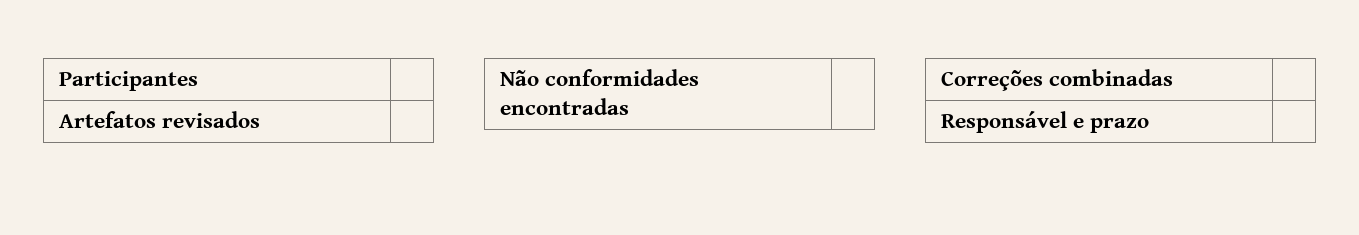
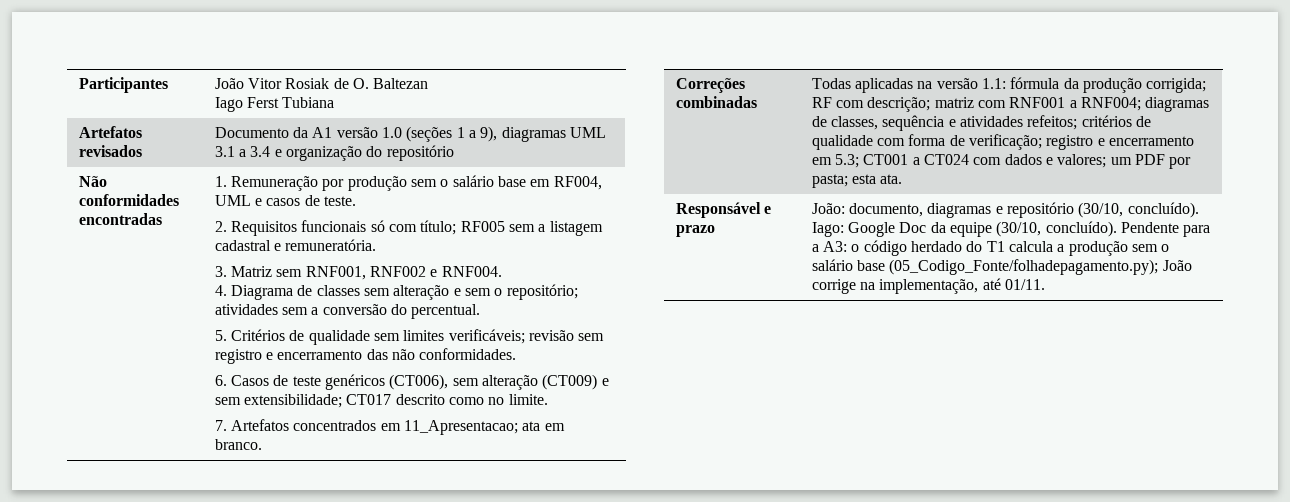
[58,111,260,128] [499,69,699,86] [499,98,629,115] [940,69,1173,91] [940,111,1149,133] // Artefatos revisados | // Não conformidades encontradas | // Correções combinadas | // Responsável e prazo | -> [214,78,429,89] [214,97,335,112] [78,126,142,138] [78,145,142,157] [214,126,607,142] [214,145,454,161] [78,176,107,187] [78,194,179,206] [78,213,162,225] [214,175,602,191] [214,195,357,206] [214,220,603,236] [214,239,377,251] [214,266,502,280] [214,284,578,300] [214,304,481,319] [214,329,605,345] [214,348,517,364] [214,374,609,390] [214,394,548,408] [214,419,565,435] [214,439,262,450] [675,78,745,93] [675,96,757,108] [811,77,1207,93] [811,97,1210,112] [811,115,1152,131] [811,134,1195,150] [811,154,1192,169] [811,174,903,188] [675,202,772,218] [675,225,715,237] [811,202,1199,218] [811,221,1211,237] [811,240,1170,256] [811,259,1192,275] [811,278,1046,294] João Vitor Rosiak de O. Baltezan // Iago Ferst Tubiana // Artefatos revisados | Documento da A1 versão 1.0 (seções 1 a 9), diagramas UML 3.1 a 3.4 e organização do repositório // Não conformidades encontradas | 1. Remuneração por produção sem o salário base em RF004, UML e casos de teste. // 2. Requisitos funcionais só com título; RF005 sem a listagem cadastral e remuneratória. // 3. Matriz sem RNF001, RNF002 e RNF004. // 4. Diagrama de classes sem alteração e sem o repositório; atividades sem a conversão do percentual. // 5. Critérios de qualidade sem limites verificáveis; revisão sem registro e encerramento das não conformidades. // 6. Casos de teste genéricos (CT006), sem alteração (CT009) e sem extensibilidade; CT017 descrito como no limite. // 7. Artefatos concentrados em 11_Apresentacao; ata em branco. // Correções combinadas | Todas aplicadas na versão 1.1: fórmula da produção corrigida; RF com descrição; matriz com RNF001 a RNF004; diagramas de classes, sequência e atividades refeitos; critérios de qualidade com forma de verificação; registro e encerramento em 5.3; CT001 a CT024 com dados e valores; um PDF por pasta; esta ata. // Responsável e prazo | João: documento, diagramas e repositório (30/10, concluído). Iago: Google Doc da equipe (30/10, concluído). Pendente para a A3: o código herdado do T1 calcula a produção sem o salário base (05_Codigo_Fonte/folhadepagamento.py); João corrige na implementação, até 01/11.

